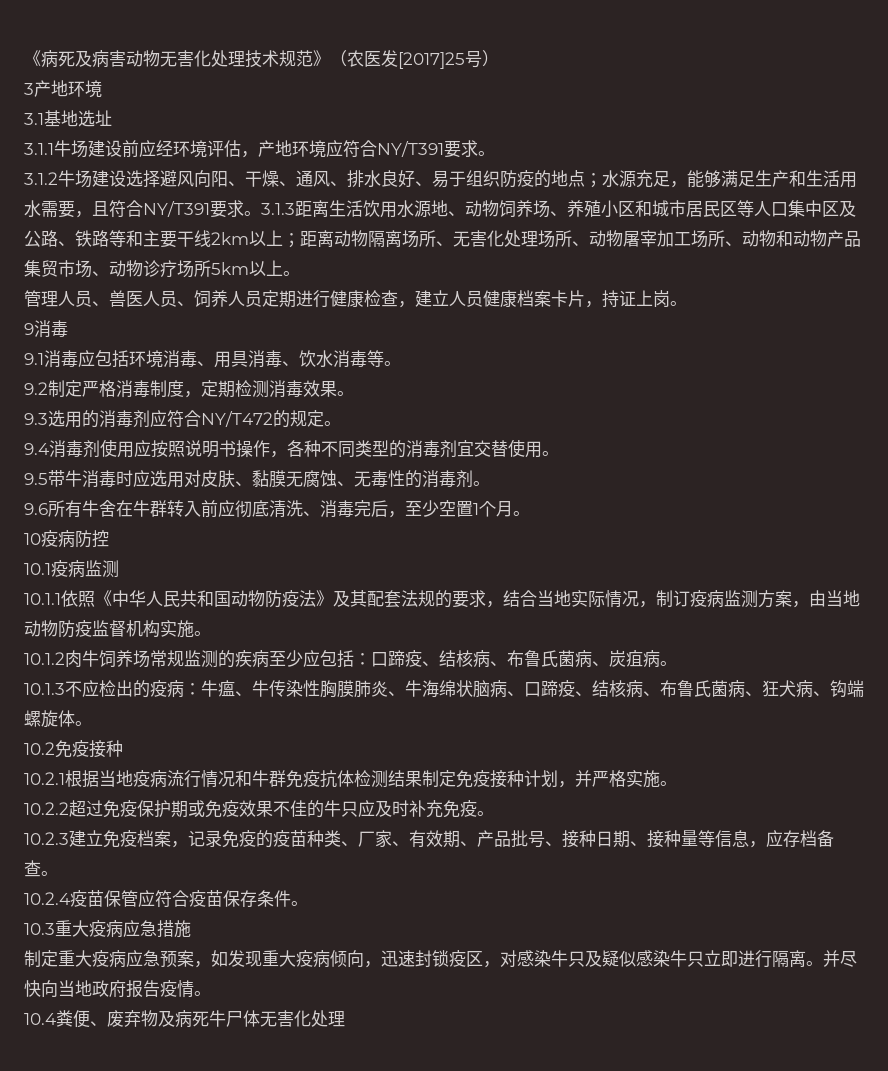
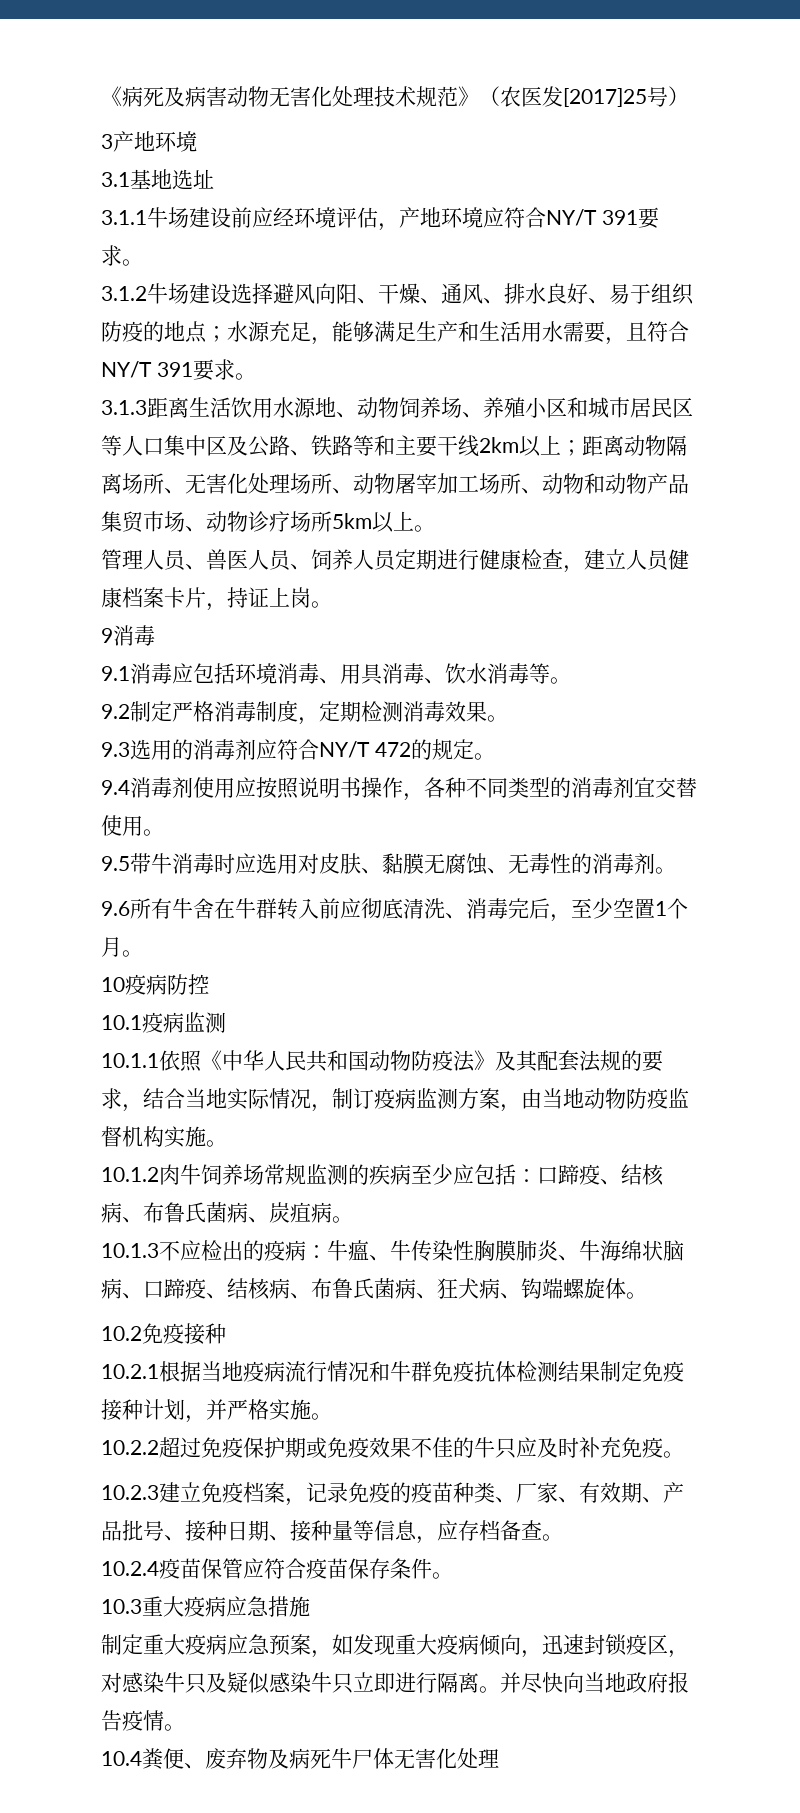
[377,141,444,157] NY/T391 -> [546,209,638,226] NY/T 391
[143,200,261,218] NY/T391要求。 -> [101,359,256,381] NY/T 391要求。 //
[201,411,273,427] NY/T472 -> [319,741,411,758] NY/T 472

